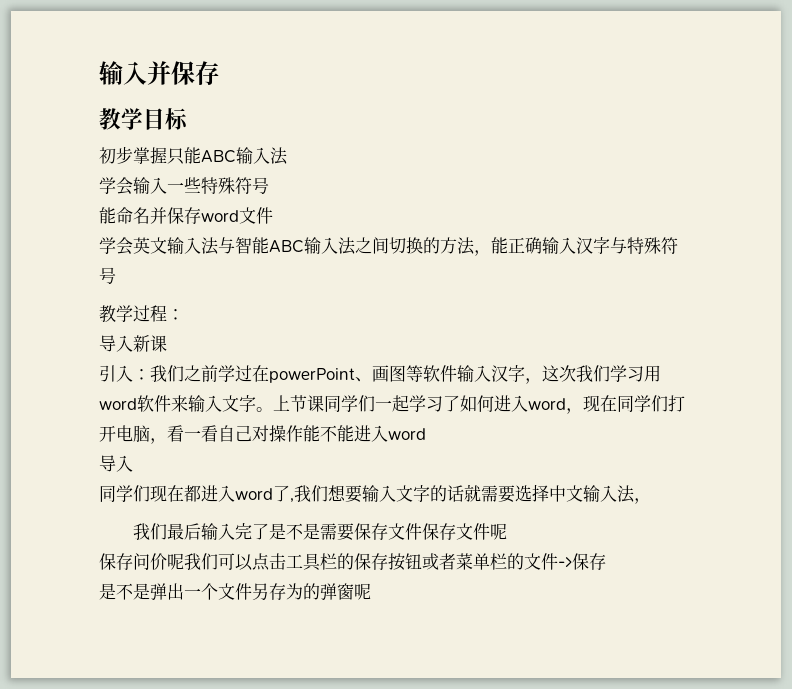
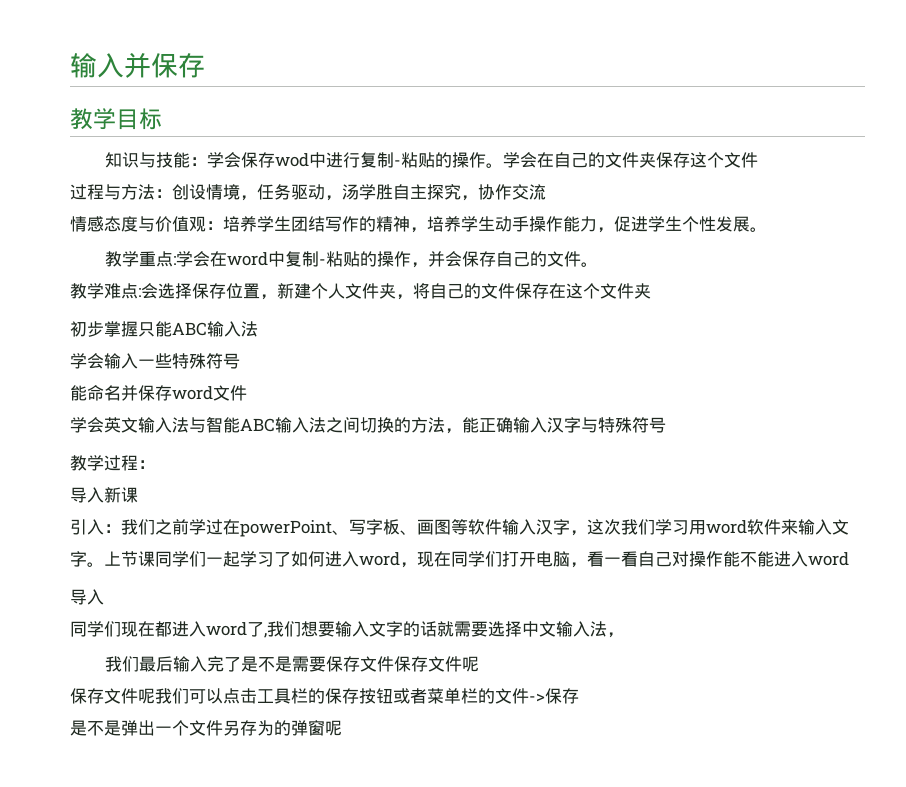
(188, 119) none -> [104,152,758,168] [70,184,546,201] [70,216,767,233] [104,251,598,268] [70,283,651,300] // 知识与技能：学会保存wod中进行复制-粘贴的操作。学会在自己的文件夹保存这个文件 // 过程与方法：创设情境，任务驱动，汤学胜自主探究，协作交流 // 情感态度与价值观：培养学生团结写作的精神，培养学生动手操作能力，促进学生个性发展。 // 教学重点:学会在word中复制-粘贴的操作，并会保存自己的文件。 // 教学难点:会选择保存位置，新建个人文件夹，将自己的文件保存在这个文件夹
(372, 379) none -> [349,519,417,535] 写字板、
[133,553,167,570] 问价 -> [104,688,138,704] 文件

